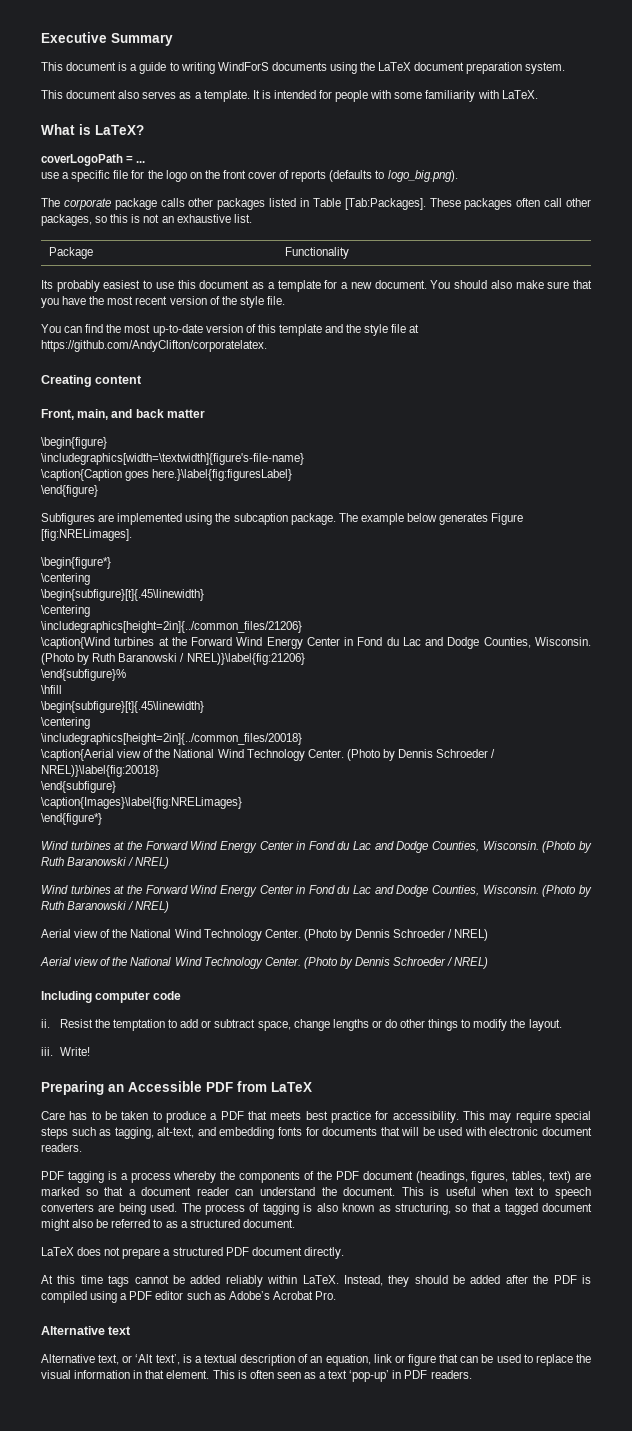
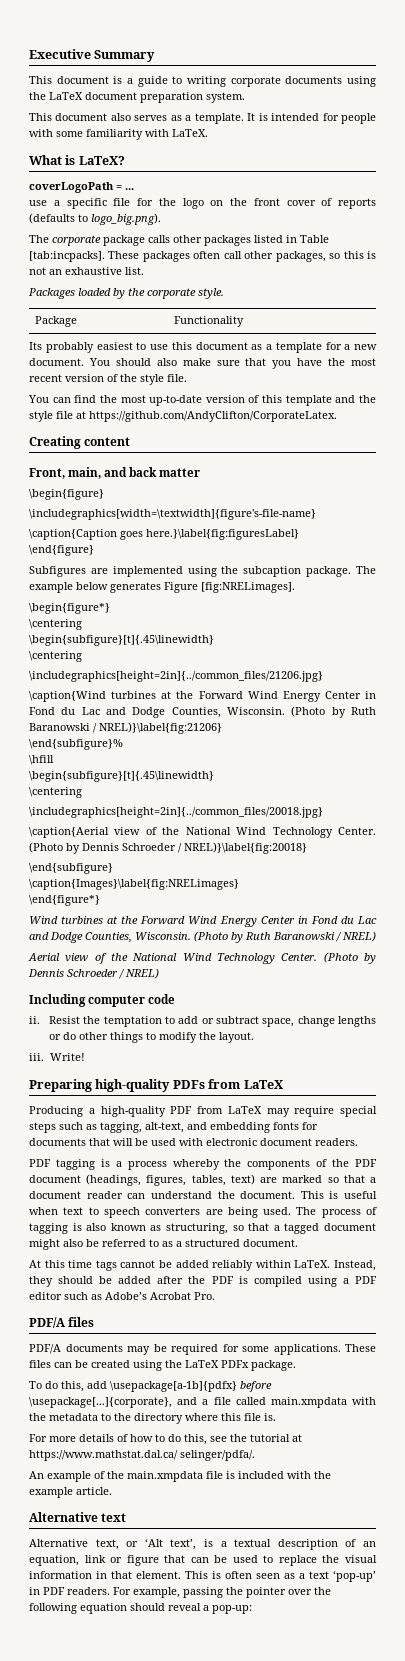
[217,62,269,71] WindForS -> [230,76,281,87] corporate
[344,198,426,210] [Tab:Packages]. -> [29,251,105,262] [tab:incpacks].
(252, 218) none -> [28,288,224,299] // Packages loaded by the corporate style.
[41,340,267,352] https://github.com/AndyClifton/corporatelatex. -> [89,411,337,422] https://github.com/AndyClifton/CorporateLatex.
[41,621,302,633] \includegraphics[height=2in]{../common_files/21206} -> [29,671,323,682] \includegraphics[height=2in]{../common_files/21206.jpg}
[41,733,302,745] \includegraphics[height=2in]{../common_files/20018} -> [29,807,323,818] \includegraphics[height=2in]{../common_files/20018.jpg}
[41,885,592,897] [41,901,170,913] [41,929,489,941] // Wind turbines at the Forward Wind Energy Center in Fond du Lac and Dodge Counties, Wisconsin. (Photo by Ruth Baranowski / NREL) // Aerial view of the National Wind Technology Center. (Photo by Dennis Schroeder / NREL) -> (376, 936) none
[108,1081,312,1092] [41,1111,485,1123] an Accessible PDF from LaTeX // Care has to be taken to produce a PDF that meets best practice for accessibility. This -> [95,1079,284,1092] [29,1106,262,1117] high-quality PDFs from LaTeX // Producing a high-quality PDF from LaTeX
[41,1247,344,1259] // LaTeX does not prepare a structured PDF document directly. -> (298, 1243) none
(336, 1295) none -> [29,1317,95,1328] [29,1344,376,1355] [29,1360,296,1371] [29,1381,272,1392] [29,1397,376,1408] [29,1413,276,1424] [29,1434,302,1445] [29,1450,255,1461] [29,1471,331,1482] [29,1487,112,1498] // PDF/A files // PDF/A documents may be required for some applications. These files can be created using the LaTeX PDFx package. // To do this, add \usepackage[a-1b]{pdfx} before \usepackage[...]{corporate}, and a file called main.xmpdata with the metadata to the directory where this file is. // For more details of how to do this, see the tutorial at https://www.mathstat.dal.ca/ selinger/pdfa/. // An example of the main.xmpdata file is included with the example article.
(472, 1374) none -> [113,1587,331,1598] [29,1603,252,1614] For example, passing the pointer over the following equation should reveal a pop-up:

